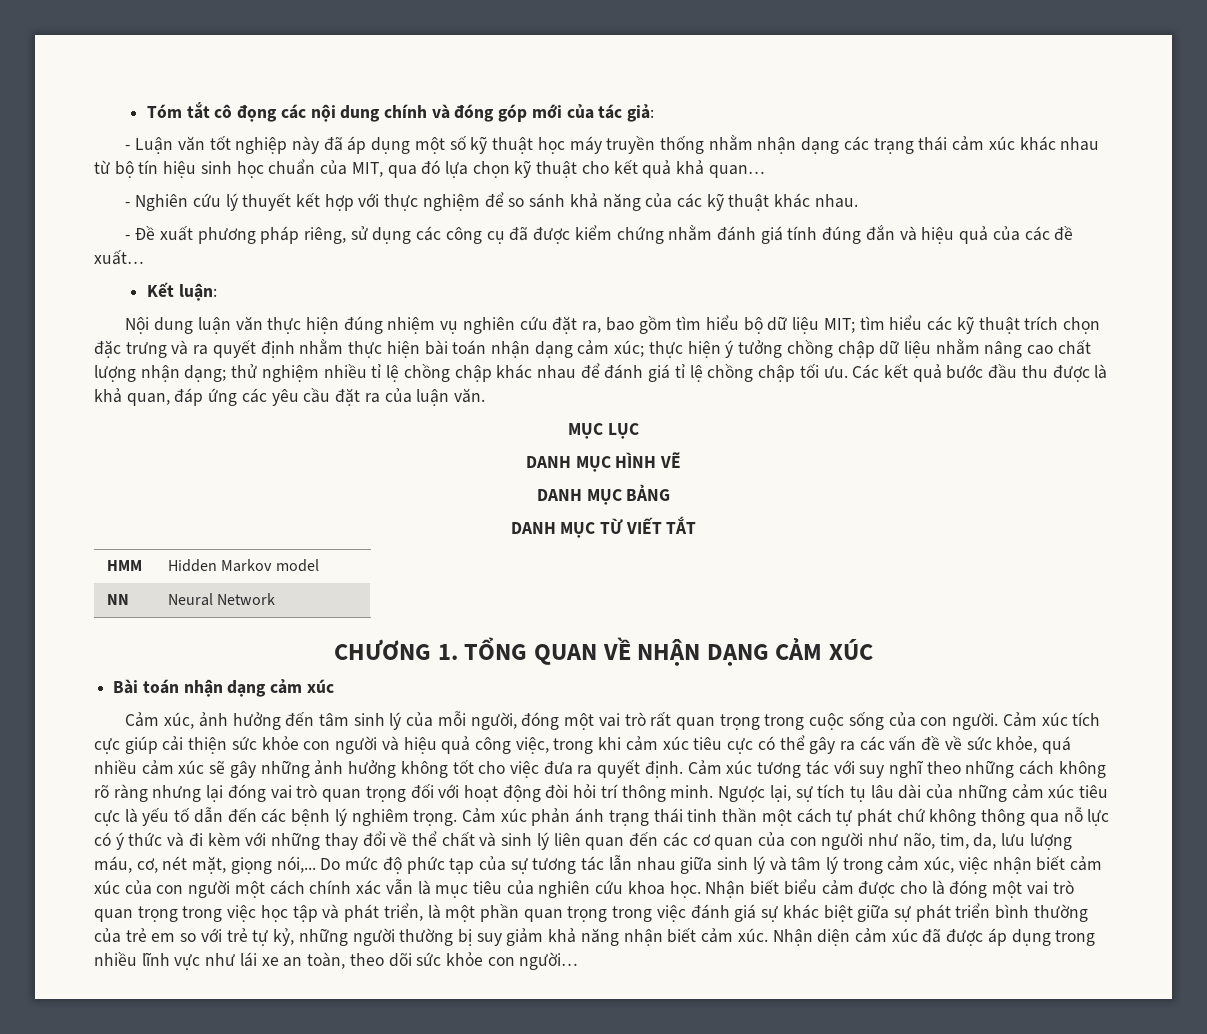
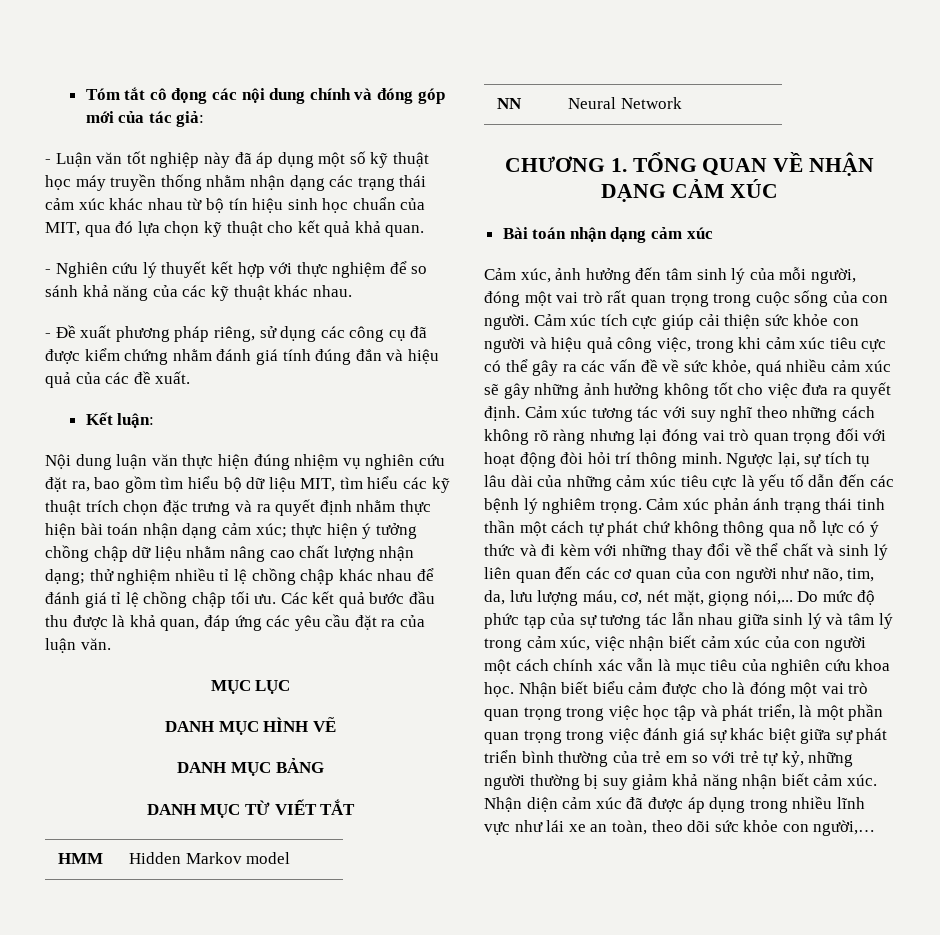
[708,165,765,178] quan… -> [385,225,425,237] quan.
[94,250,144,265] xuất… -> [155,371,191,384] xuất.
[823,318,855,333] MIT; -> [300,478,336,492] MIT,
[519,952,579,970] người… -> [813,820,876,836] người,…

